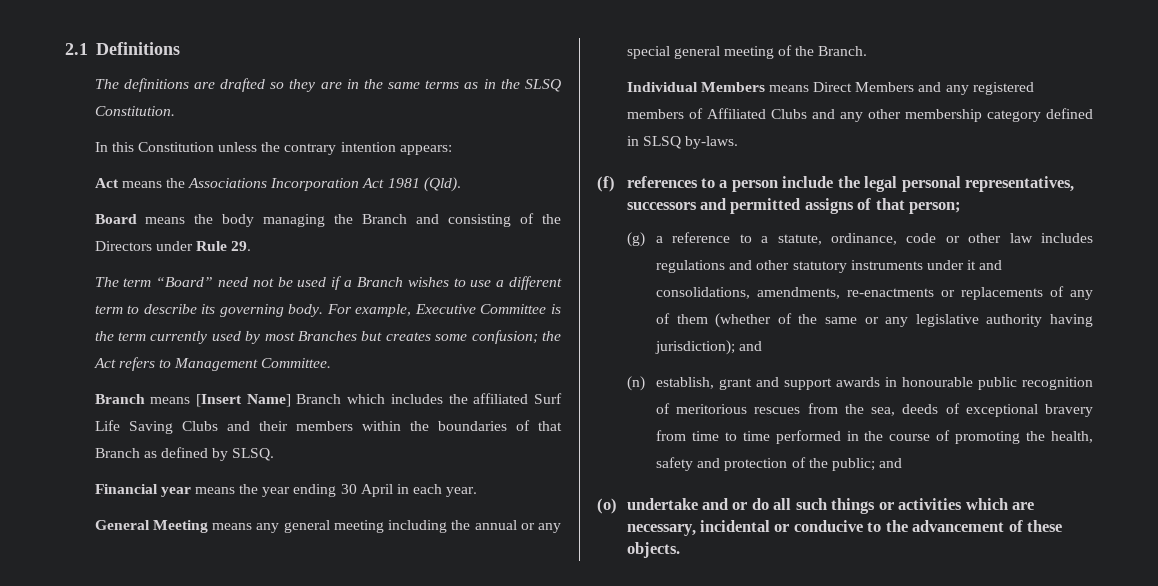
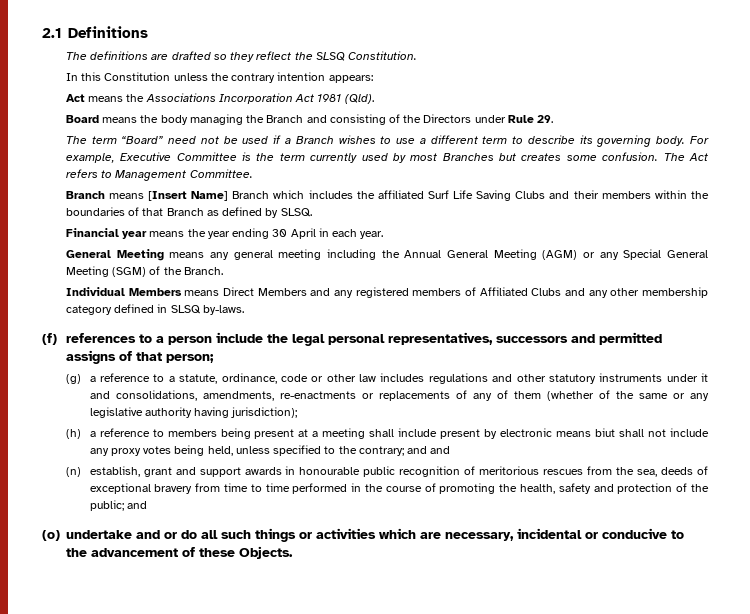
[320,79,496,89] are in the same terms as in -> [256,51,292,60] reflect
[471,330,561,344] confusion; the -> [602,152,685,161] confusion. The
[474,520,561,533] [626,46,774,59] annual or any special general meeting -> [404,249,709,260] [65,266,147,277] Annual General Meeting (AGM) or any Special General Meeting (SGM)
(736, 347) none -> [65,428,709,439] [89,445,428,456] // (h) a reference to members being present at a meeting shall include present by electronic means biut shall not include any proxy votes being held, unless specified to the contrary; and
[626,542,680,558] objects. -> [239,546,293,559] Objects.

